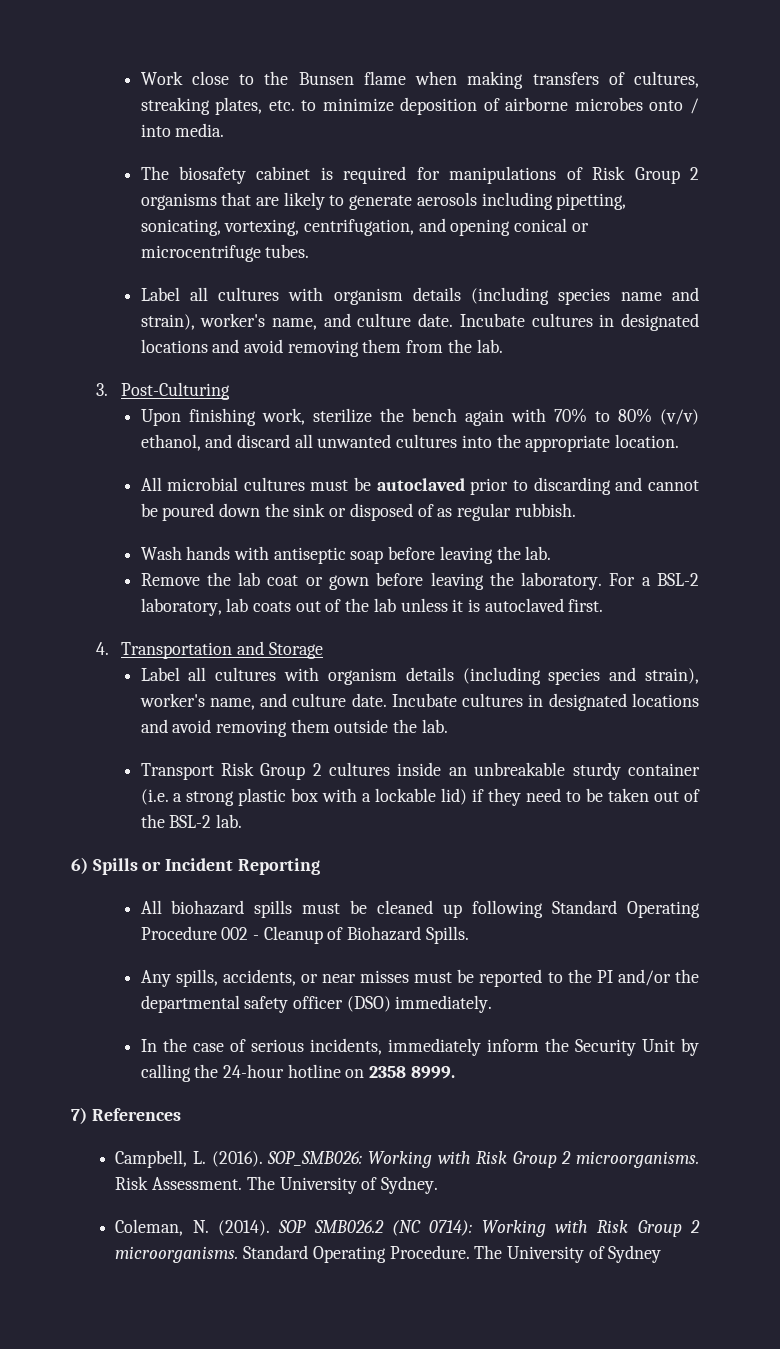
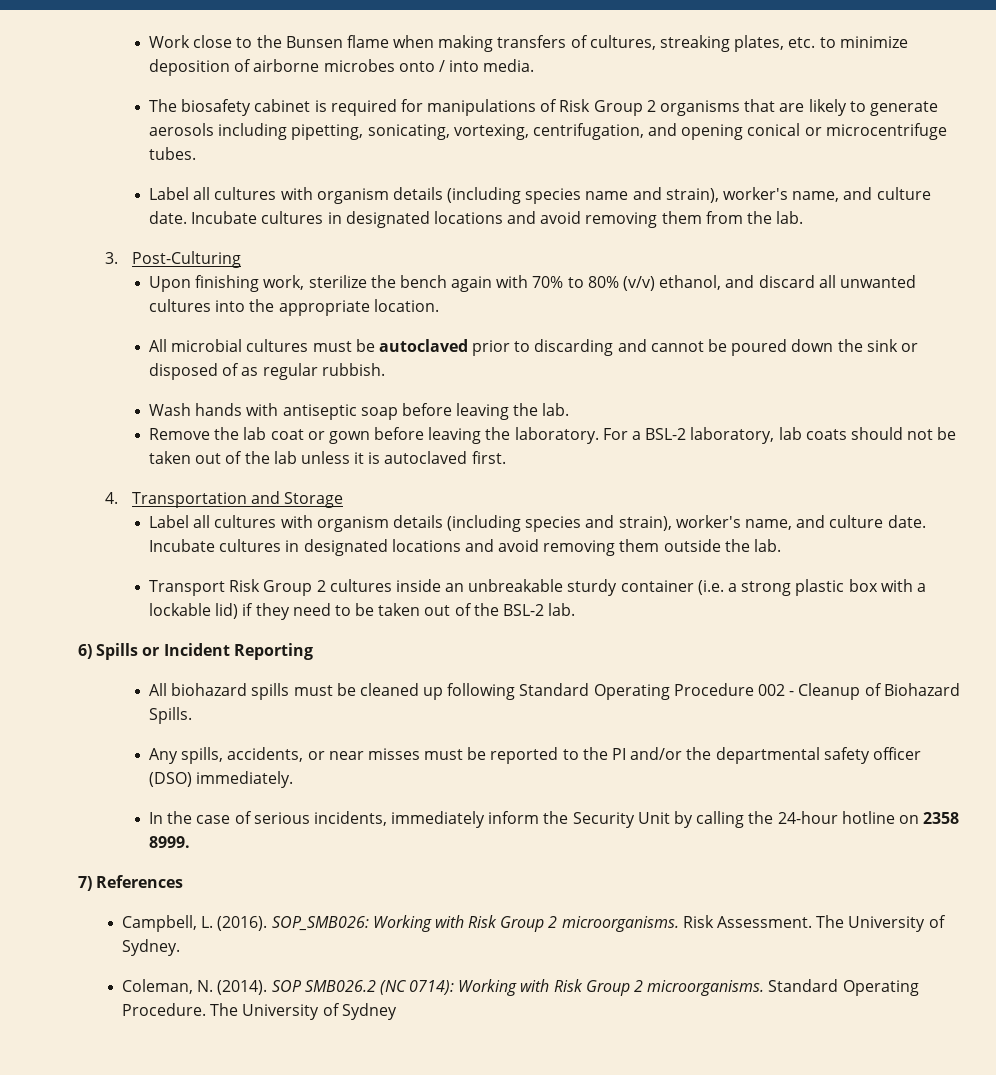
(291, 606) none -> [850,427,957,440] [148,451,191,464] should not be taken

